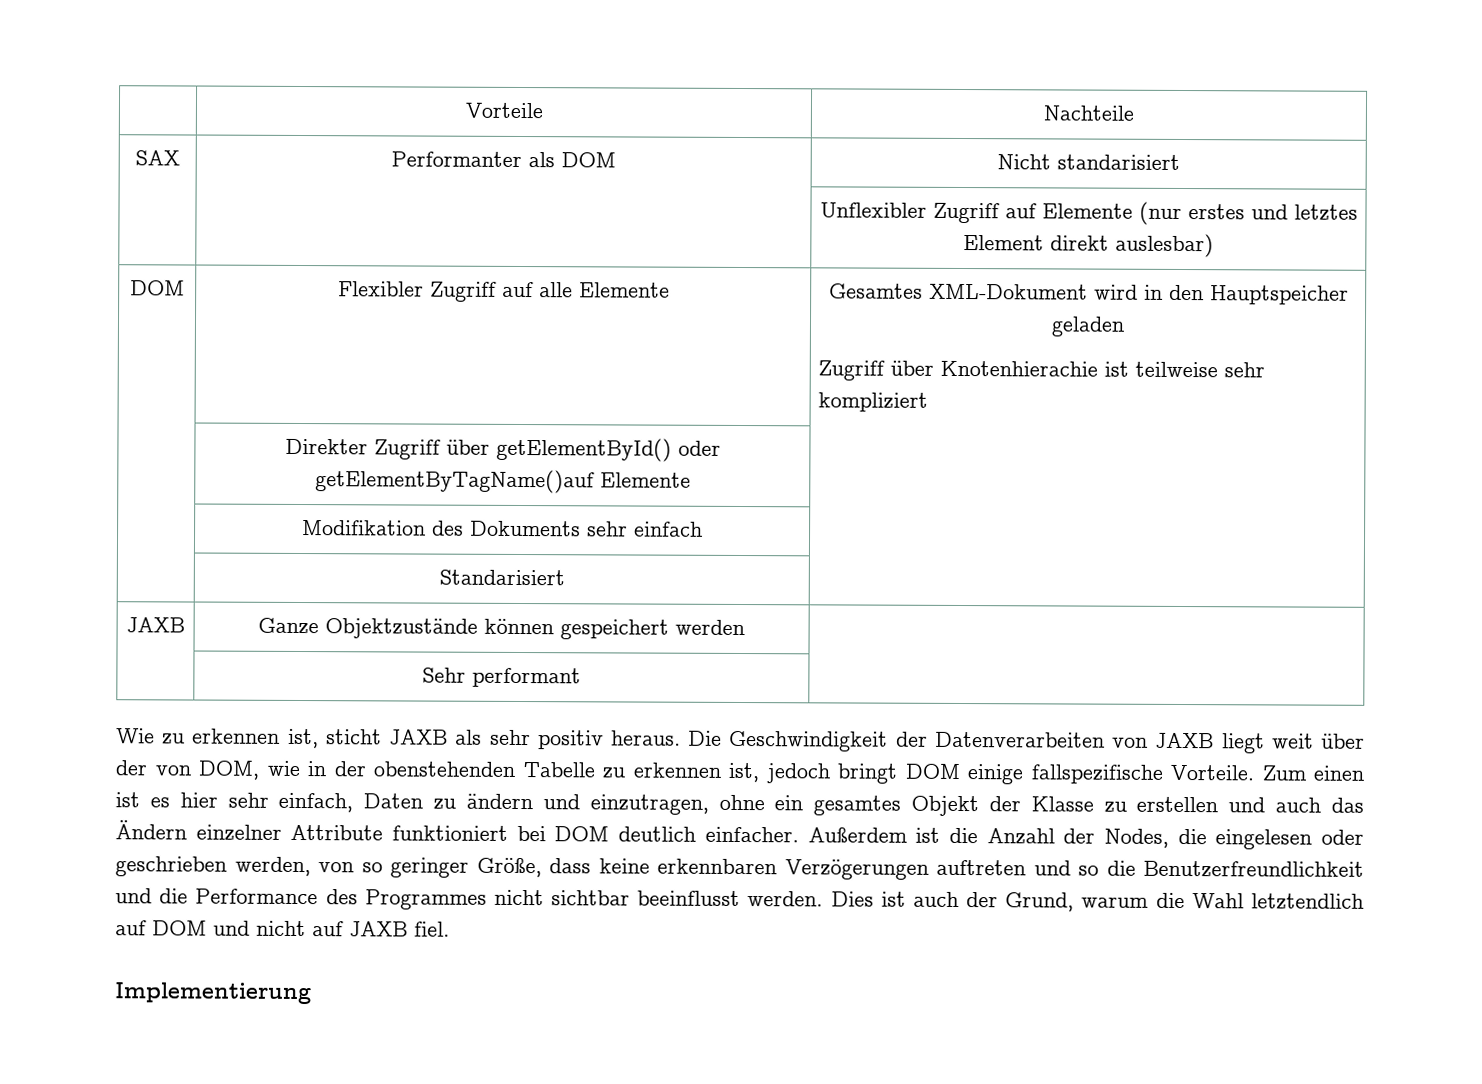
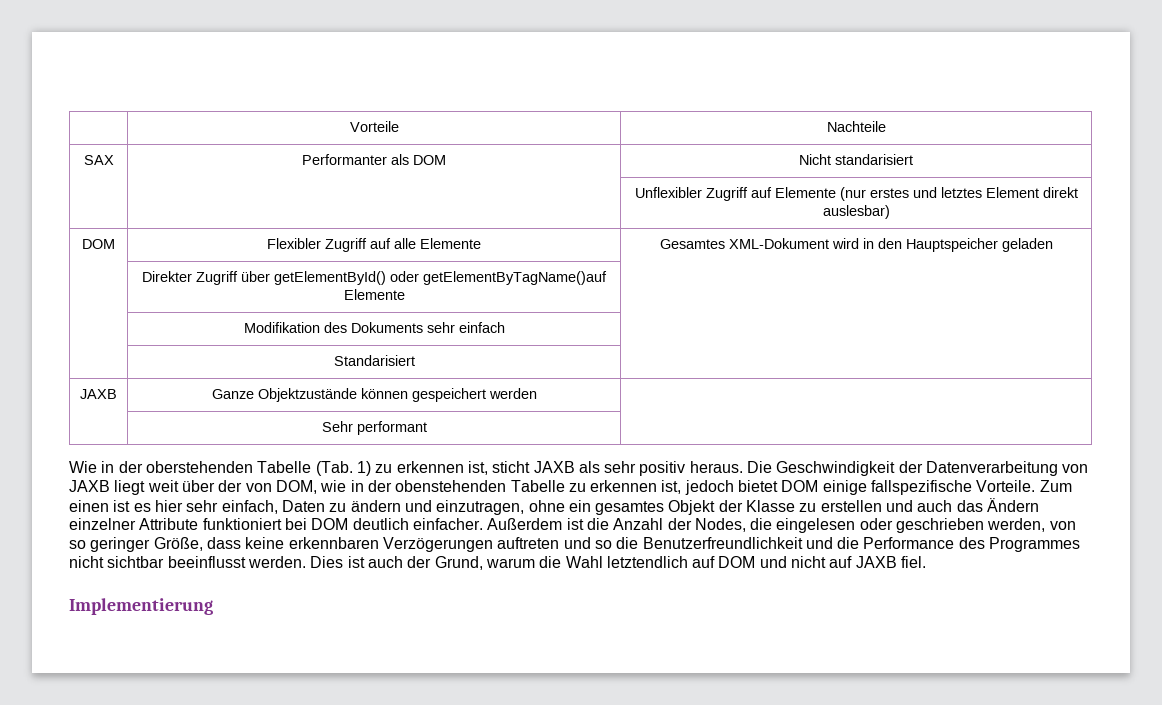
[818,360,1266,381] [818,392,929,412] // Zugriff über Knotenhierachie ist teilweise sehr kompliziert -> (1053, 245) none
(155, 736) none -> [101,461,371,476] in der oberstehenden Tabelle (Tab. 1)
[934,731,1105,748] Datenverarbeiten -> [926,461,1059,476] Datenverarbeitung
[837,763,897,784] bringt -> [738,480,779,492] bietet

